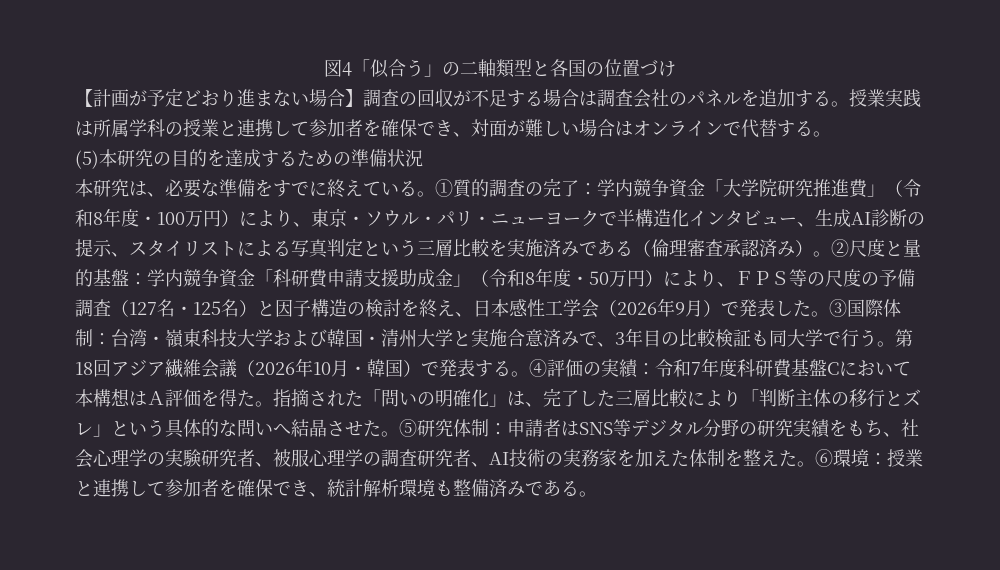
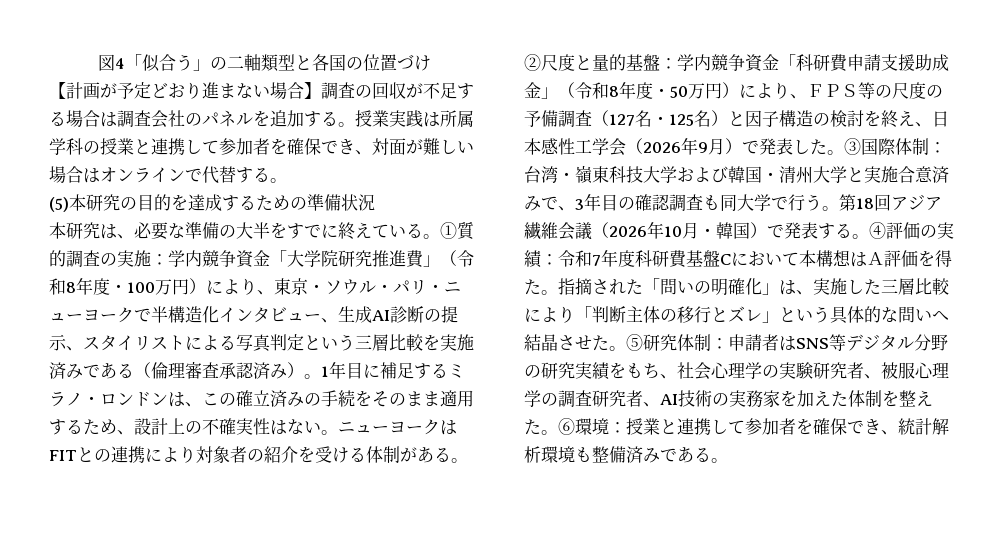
(255, 188) none -> [219,222,270,239] の大半
[543,178,579,197] 完了 -> [117,250,151,267] 実施
(831, 254) none -> [321,361,465,379] [49,390,474,407] [49,418,457,435] [49,446,468,463] 1年目に補足するミラノ・ロンドンは、この確立済みの手続をそのまま適用するため、設計上の不確実性はない。ニューヨークはFITとの連携により対象者の紹介を受ける体制がある。
[679,329,751,347] 比較検証 -> [635,194,703,211] 確認調査
[543,388,579,407] 完了 -> [813,278,847,295] 実施

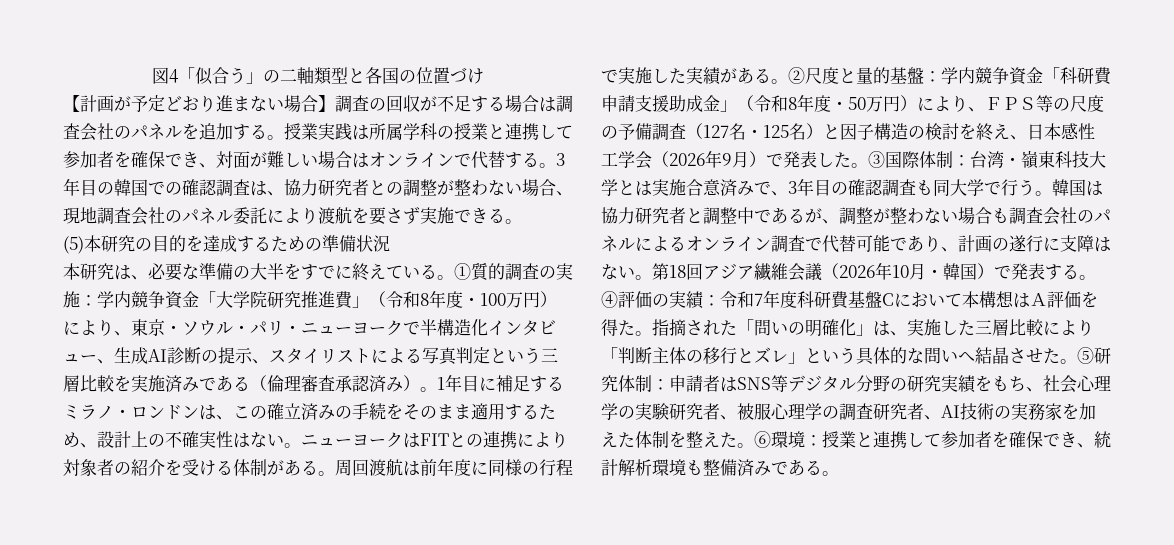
(287, 180) none -> [556,153,565,166] [63,178,573,196] [63,207,522,225] 3年目の韓国での確認調査は、協力研究者との調整が整わない場合、現地調査会社のパネル委託により渡航を要さず実施できる。
(468, 460) none -> [335,458,573,476] [601,67,788,85] 周回渡航は前年度に同様の行程で実施した実績がある。
[677,166,864,183] および韓国・清州大学と -> [618,180,652,196] とは
(839, 208) none -> [1052,179,1103,196] [601,207,1111,225] [601,235,1111,253] [601,264,652,280] 韓国は協力研究者と調整中であるが、調整が整わない場合も調査会社のパネルによるオンライン調査で代替可能であり、計画の遂行に支障はない。

